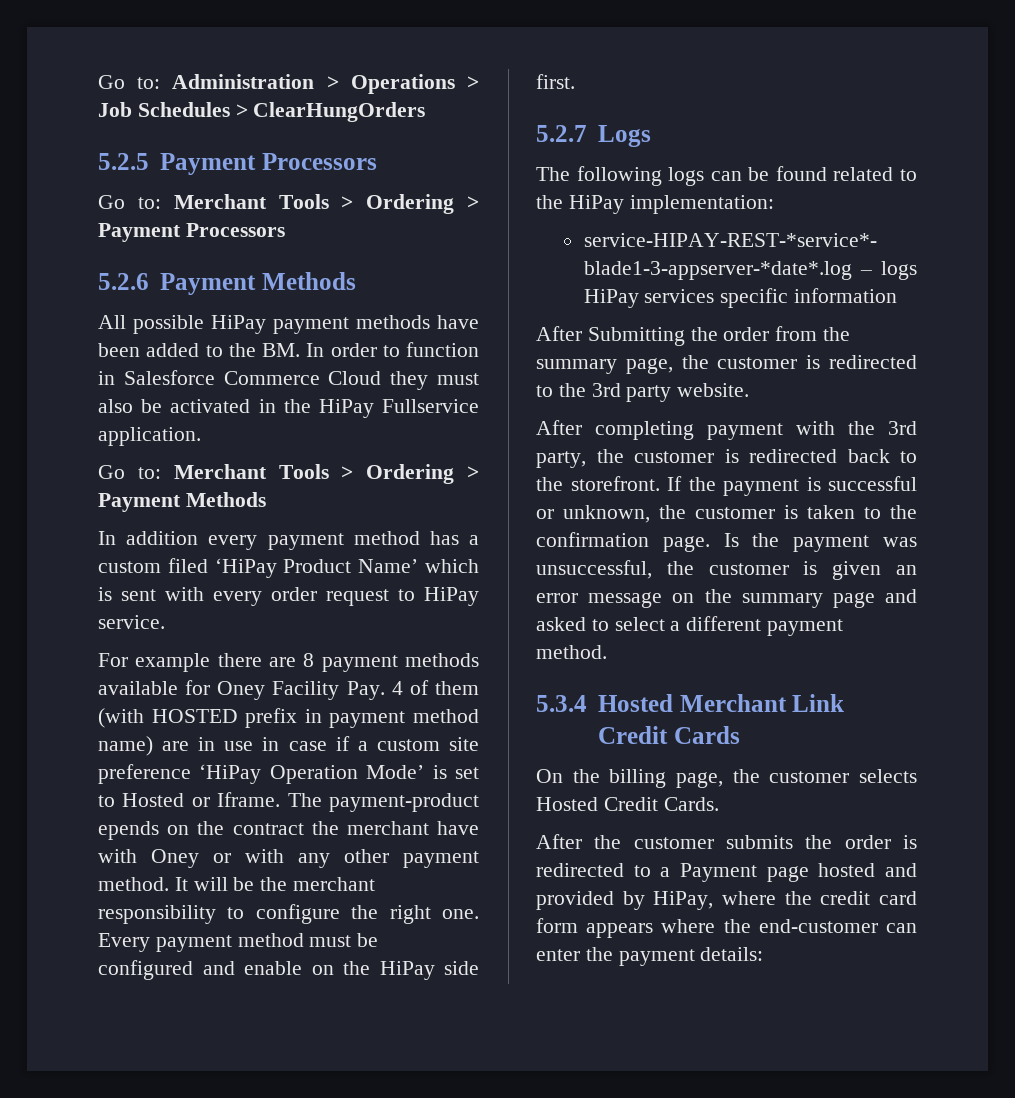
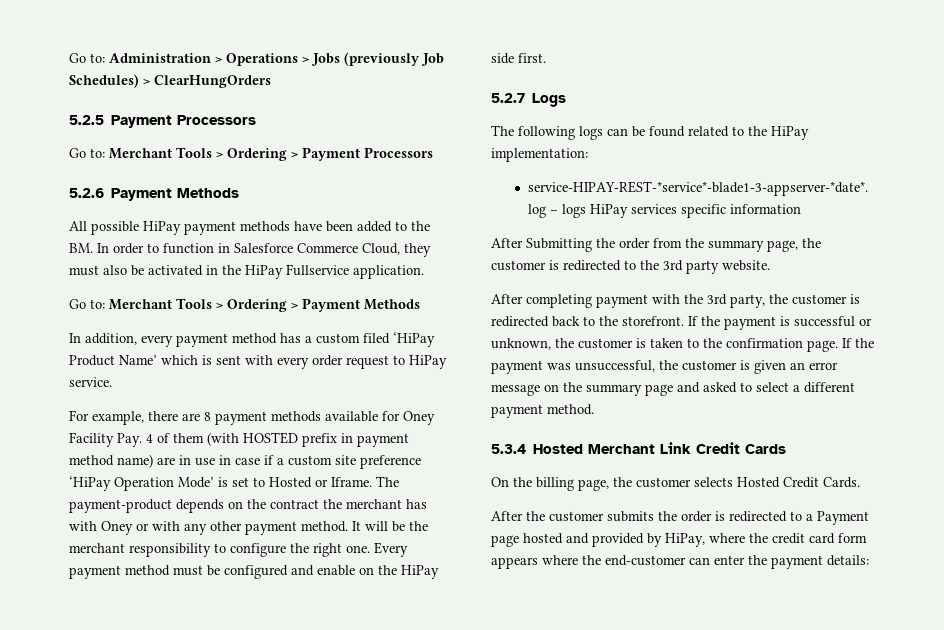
[98,102,230,117] Job Schedules -> [311,52,444,66] [69,74,139,88] Jobs (previously Job Schedules)
[328,371,382,385] Cloud -> [362,243,400,255] Cloud,
[126,531,199,545] addition -> [85,333,137,345] addition,
[135,653,211,672] example -> [92,411,144,425] example,
[98,821,159,840] epends -> [176,499,224,513] depends
[436,821,479,835] have -> [406,499,427,509] has
[723,533,739,547] Is -> [842,338,852,348] If

